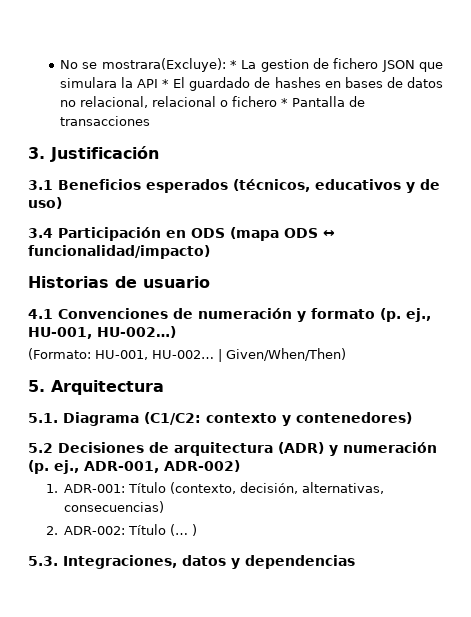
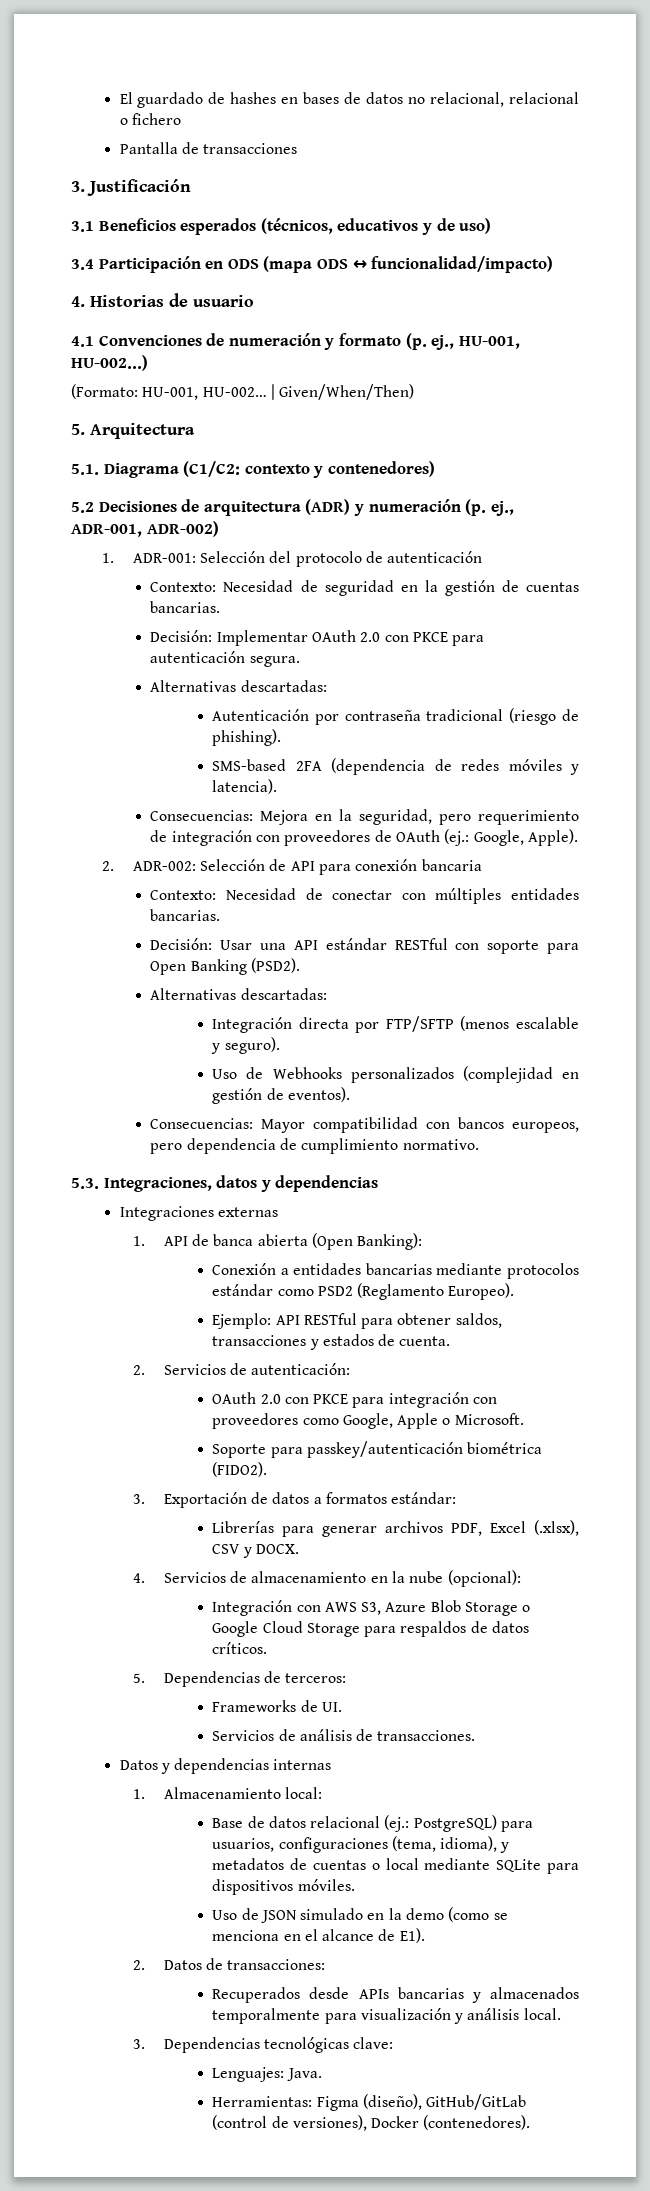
[59,58,444,72] [59,77,170,88] No se mostrara(Excluye): * La gestion de fichero JSON que simulara la API * -> (119, 98) none
[280,98,288,107] * -> (181, 119) //
(210, 252) none -> [71,296,85,307] 4.
[128,482,385,494] [64,501,165,513] [46,524,198,536] Título (contexto, decisión, alternativas, consecuencias) // 2. ADR-002: Título (… ) -> [200,551,483,567] [150,580,579,596] [150,601,221,613] [150,630,485,646] [150,651,300,667] [150,680,327,692] [212,708,580,725] [212,729,282,746] [212,758,579,775] [212,779,278,794] [150,809,579,825] [150,829,578,846] [101,859,482,875] [150,888,579,904] [150,909,221,921] [150,938,579,954] [150,958,301,975] [150,988,327,1000] [212,1016,579,1033] [211,1037,280,1054] [212,1066,579,1083] [212,1087,350,1104] [150,1117,579,1133] [150,1138,479,1154] Selección del protocolo de autenticación // Contexto: Necesidad de seguridad en la gestión de cuentas bancarias. // Decisión: Implementar OAuth 2.0 con PKCE para autenticación segura. // Alternativas descartadas: // Autenticación por contraseña tradicional (riesgo de phishing). // SMS-based 2FA (dependencia de redes móviles y latencia). // Consecuencias: Mejora en la seguridad, pero requerimiento de integración con proveedores de OAuth (ej.: Google, Apple). // 2. ADR-002: Selección de API para conexión bancaria // Contexto: Necesidad de conectar con múltiples entidades bancarias. // Decisión: Usar una API estándar RESTful con soporte para Open Banking (PSD2). // Alternativas descartadas: // Integración directa por FTP/SFTP (menos escalable y seguro). // Uso de Webhooks personalizados (complejidad en gestión de eventos). // Consecuencias: Mayor compatibilidad con bancos europeos, pero dependencia de cumplimiento normativo.
(355, 562) none -> [119,1206,278,1221] [132,1233,423,1250] [212,1263,579,1279] [212,1283,515,1300] [212,1313,502,1329] [212,1334,451,1350] [132,1363,351,1375] [212,1392,498,1408] [212,1413,524,1429] [212,1441,543,1458] [212,1462,268,1477] [132,1492,457,1508] [212,1520,579,1537] [212,1544,299,1558] [132,1570,521,1587] [212,1600,531,1616] [212,1621,530,1637] [212,1642,268,1654] [132,1671,347,1687] [212,1700,342,1712] [212,1729,476,1741] [119,1758,332,1774] [132,1787,323,1799] [212,1815,534,1832] [212,1836,510,1853] [212,1858,579,1874] [212,1879,355,1895] [212,1907,508,1923] [212,1928,425,1943] [132,1958,326,1970] [212,1987,579,2003] [212,2008,561,2024] [132,2037,394,2053] [212,2067,322,2082] [212,2094,527,2111] [212,2115,531,2131] // Integraciones externas // 1. API de banca abierta (Open Banking): // Conexión a entidades bancarias mediante protocolos estándar como PSD2 (Reglamento Europeo). // Ejemplo: API RESTful para obtener saldos, transacciones y estados de cuenta. // 2. Servicios de autenticación: // OAuth 2.0 con PKCE para integración con proveedores como Google, Apple o Microsoft. // Soporte para passkey/autenticación biométrica (FIDO2). // 3. Exportación de datos a formatos estándar: // Librerías para generar archivos PDF, Excel (.xlsx), CSV y DOCX. // 4. Servicios de almacenamiento en la nube (opcional): // Integración con AWS S3, Azure Blob Storage o Google Cloud Storage para respaldos de datos críticos. // 5. Dependencias de terceros: // Frameworks de UI. // Servicios de análisis de transacciones. // Datos y dependencias internas // 1. Almacenamiento local: // Base de datos relacional (ej.: PostgreSQL) para usuarios, configuraciones (tema, idioma), y metadatos de cuentas o local mediante SQLite para dispositivos móviles. // Uso de JSON simulado en la demo (como se menciona en el alcance de E1). // 2. Datos de transacciones: // Recuperados desde APIs bancarias y almacenados temporalmente para visualización y análisis local. // 3. Dependencias tecnológicas clave: // Lenguajes: Java. // Herramientas: Figma (diseño), GitHub/GitLab (control de versiones), Docker (contenedores).

